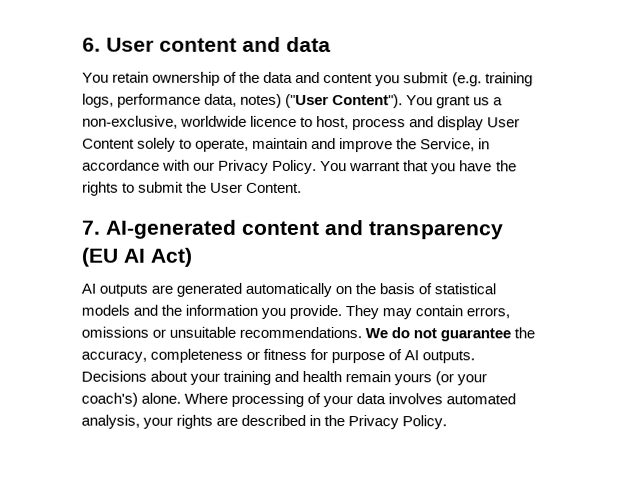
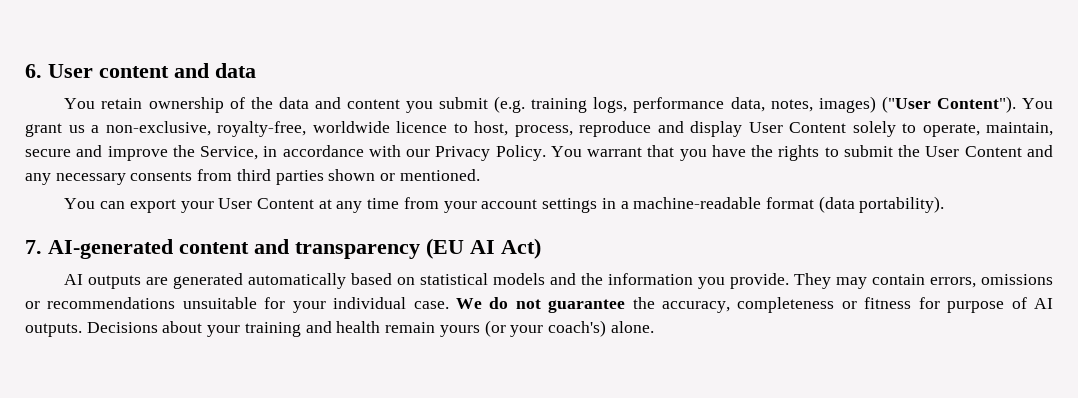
[240,93,283,108] notes) -> [770,96,876,113] notes, images)
(178, 122) none -> [217,121,306,137] royalty-free,
[352,118,407,131] process -> [514,121,651,137] process, reproduce
[252,137,309,149] maintain -> [986,122,1053,136] [25,149,71,157] maintain, secure
[246,182,303,193] Content. -> [964,145,1053,157] [25,169,480,185] [64,196,945,213] Content and any necessary consents from third parties shown or mentioned. // You can export your User Content at any time from your account settings in a machine-readable format (data portability).
[335,283,433,295] on the basis of -> [351,273,416,285] based on
[169,326,363,339] unsuitable recommendations. -> [47,297,449,313] recommendations unsuitable for your individual case.
[184,392,517,408] [81,414,448,430] Where processing of your data involves automated analysis, your rights are described in the Privacy Policy. -> (654, 327) none

